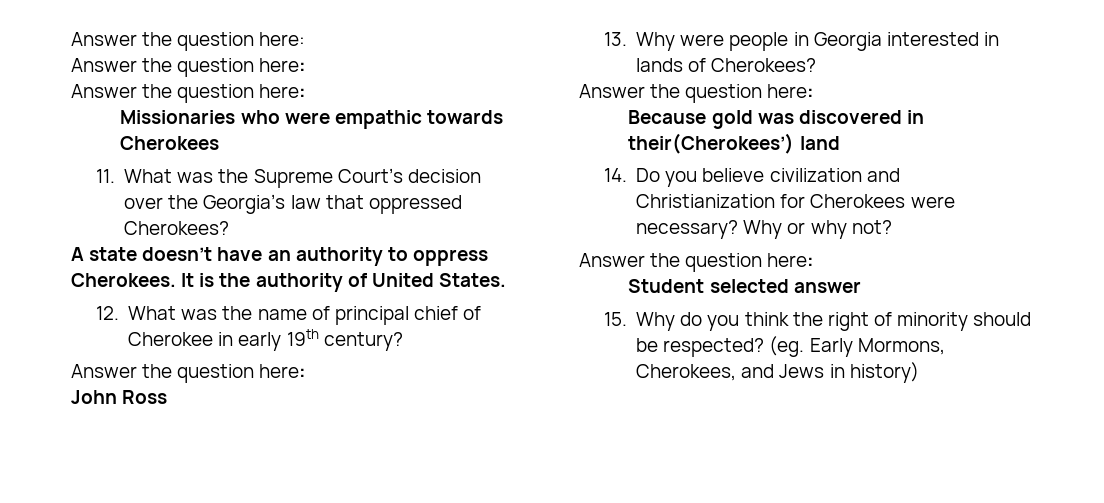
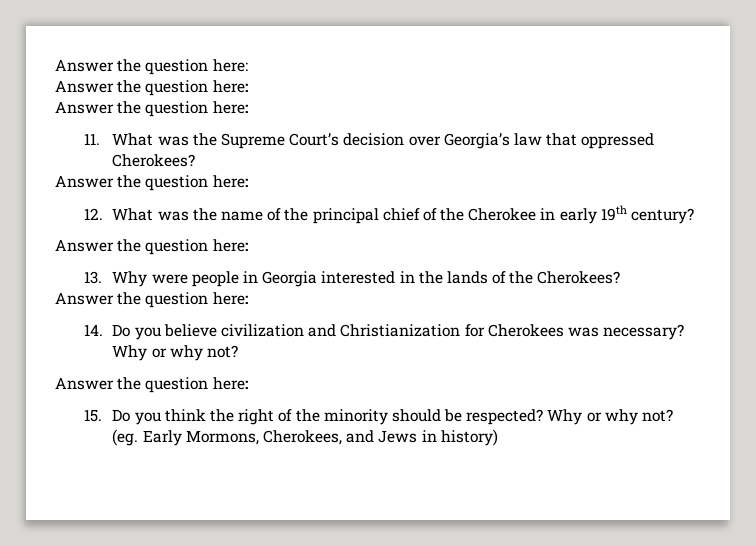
[120,110,503,129] [120,136,220,150] // Missionaries who were empathic towards Cherokees -> (248, 107) none
[168,195,199,209] the -> (441, 141) none
[71,247,488,266] [71,273,506,292] A state doesn’t have an authority to oppress Cherokees. It is the authority of United States. -> [55,175,248,191] Answer the question here:
(330, 313) none -> [284,208,309,221] the
(482, 313) none -> [440,208,465,221] the
[71,390,168,404] // John Ross -> (248, 245) none
(1000, 39) none -> [418,271,443,284] the
[711,58,817,72] [579,84,815,103] [628,110,924,129] [628,133,840,154] Cherokees? // Answer the question here: // Because gold was discovered in their(Cherokees’) land -> [509,271,621,284] [55,292,248,308] the Cherokees? // Answer the question here:
[910,196,955,208] were -> [567,327,599,337] was
[628,279,861,293] // Student selected answer -> (248, 383) none
[636,312,703,331] Why do -> [112,409,131,422] Do
(893, 319) none -> [295,409,320,422] the
(765, 347) none -> [547,409,673,425] Why or why not?

